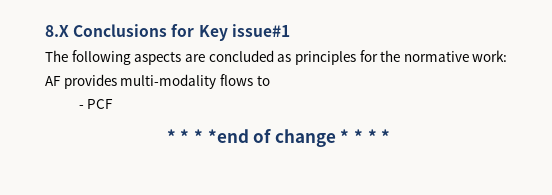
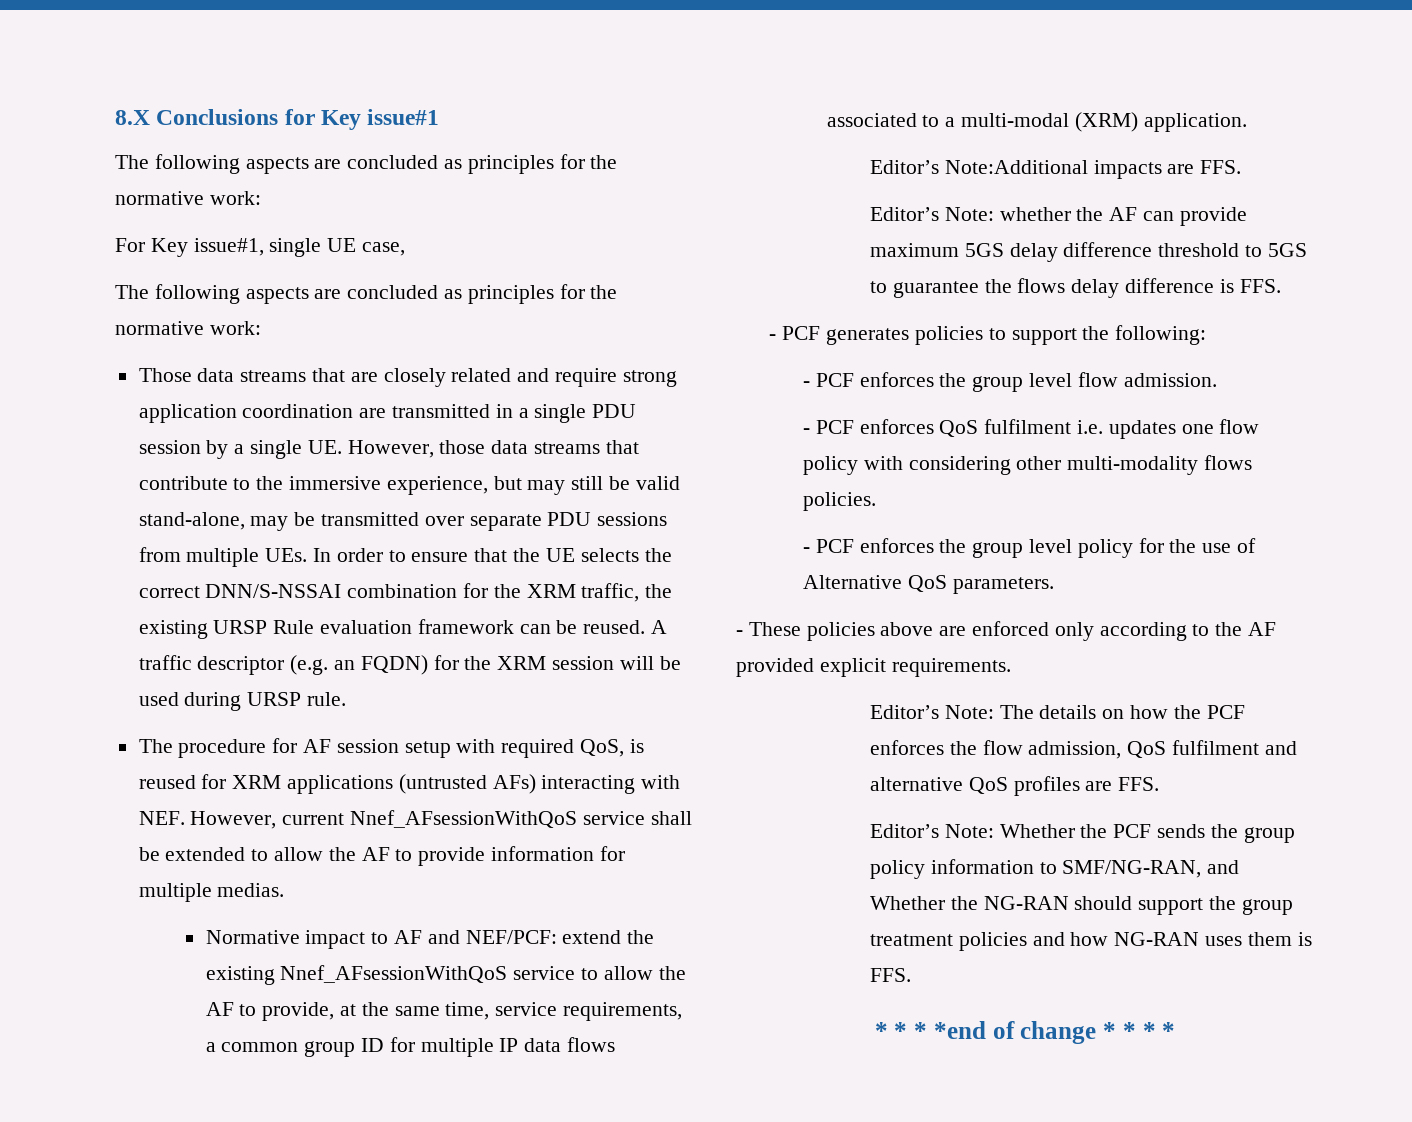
[45,74,270,89] [78,99,114,109] AF provides multi-modality flows to // - PCF -> [115,238,406,257] [115,284,618,304] [115,321,261,335] [138,368,677,387] [138,404,637,423] [138,440,639,459] [138,476,680,495] [138,512,668,531] [138,547,672,567] [138,583,673,602] [138,619,668,639] [138,655,681,675] [138,692,347,711] [138,738,644,758] [138,774,681,794] [138,810,692,829] [138,846,625,866] [138,883,285,902] [205,930,655,949] [205,965,686,985] [205,1002,683,1021] [205,1037,616,1057] [826,112,1247,132] [869,160,1242,179] [869,207,1247,226] [869,242,1307,262] [869,278,1281,298] [769,325,1207,345] [802,372,1217,392] [802,419,1260,439] [802,455,1253,475] [802,492,876,511] [802,538,1257,558] [802,575,1054,594] [736,621,1277,641] [736,658,1011,677] [869,705,1245,719] [869,740,1297,759] [869,776,1160,796] [869,824,1295,843] [869,859,1240,879] [869,896,1293,915] [869,932,1312,951] [869,968,911,982] For Key issue#1, single UE case, // The following aspects are concluded as principles for the normative work: // Those data streams that are closely related and require strong application coordination are transmitted in a single PDU session by a single UE. However, those data streams that contribute to the immersive experience, but may still be valid stand-alone, may be transmitted over separate PDU sessions from multiple UEs. In order to ensure that the UE selects the correct DNN/S-NSSAI combination for the XRM traffic, the existing URSP Rule evaluation framework can be reused. A traffic descriptor (e.g. an FQDN) for the XRM session will be used during URSP rule. // The procedure for AF session setup with required QoS, is reused for XRM applications (untrusted AFs) interacting with NEF. However, current Nnef_AFsessionWithQoS service shall be extended to allow the AF to provide information for multiple medias. // Normative impact to AF and NEF/PCF: extend the existing Nnef_AFsessionWithQoS service to allow the AF to provide, at the same time, service requirements, a common group ID for multiple IP data flows associated to a multi-modal (XRM) application. // Editor’s Note:Additional impacts are FFS. // Editor’s Note: whether the AF can provide maximum 5GS delay difference threshold to 5GS to guarantee the flows delay difference is FFS. // - PCF generates policies to support the following: // - PCF enforces the group level flow admission. // - PCF enforces QoS fulfilment i.e. updates one flow policy with considering other multi-modality flows policies. // - PCF enforces the group level policy for the use of Alternative QoS parameters. // - These policies above are enforced only according to the AF provided explicit requirements. // Editor’s Note: The details on how the PCF enforces the flow admission, QoS fulfilment and alternative QoS profiles are FFS. // Editor’s Note: Whether the PCF sends the group policy information to SMF/NG-RAN, and Whether the NG-RAN should support the group treatment policies and how NG-RAN uses them is FFS.

